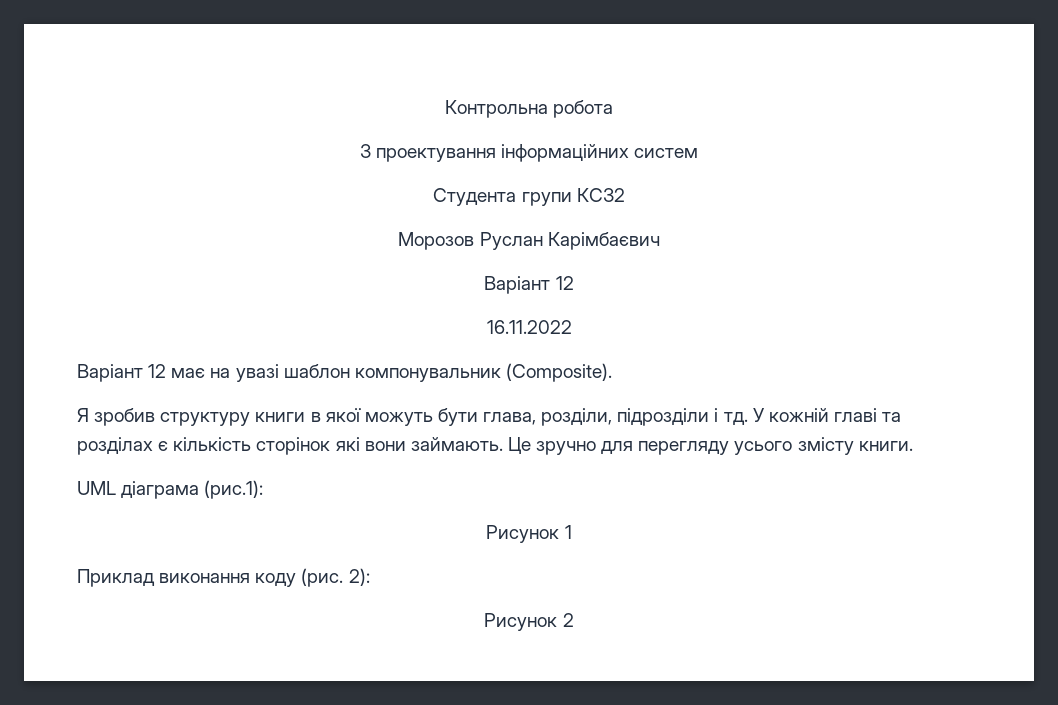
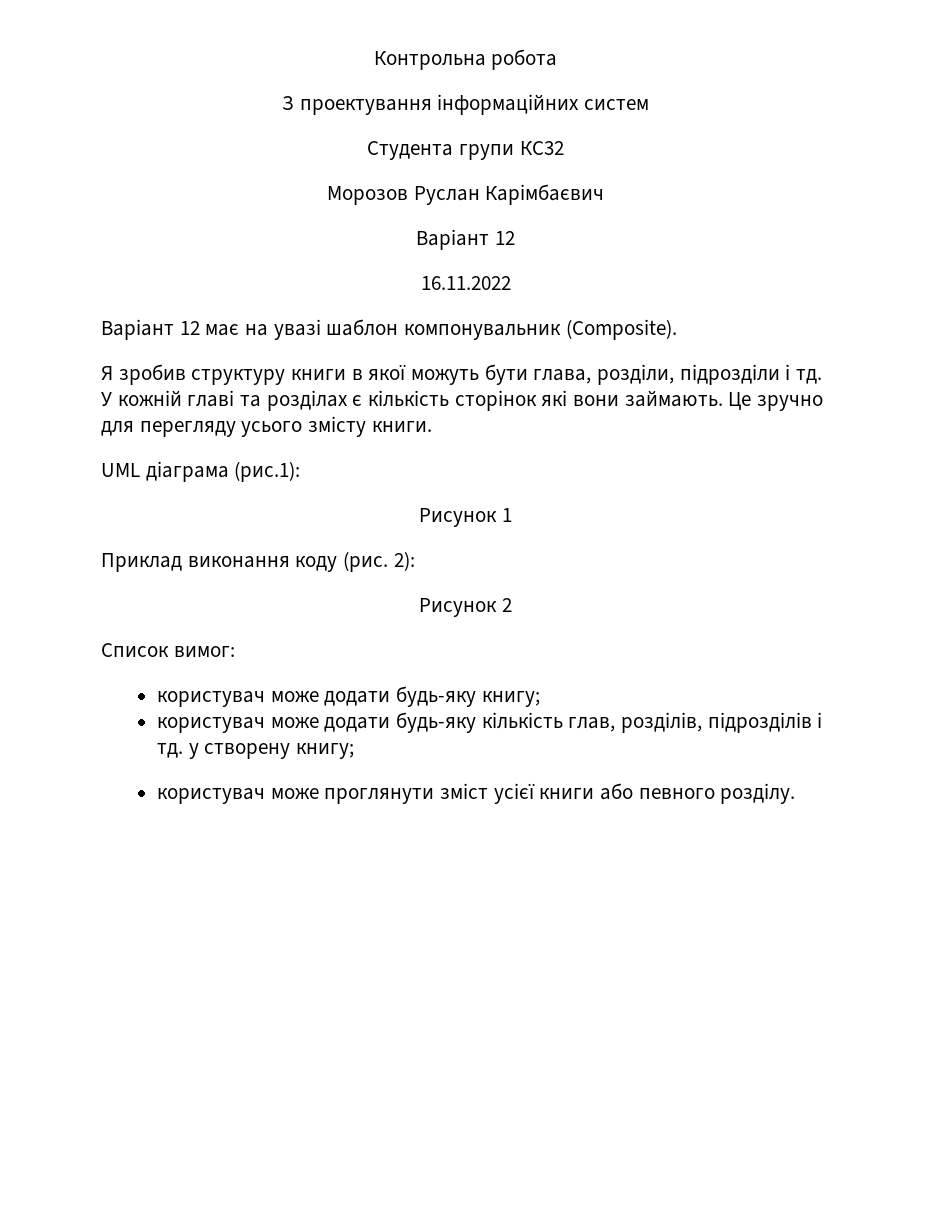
(574, 620) none -> [101,643,235,657] [157,686,540,707] [157,712,823,733] [157,743,355,759] [157,783,796,804] // Список вимог: // користувач може додати будь-яку книгу; // користувач може додати будь-яку кількість глав, розділів, підрозділів і тд. у створену книгу; // користувач може проглянути зміст усієї книги або певного розділу.

